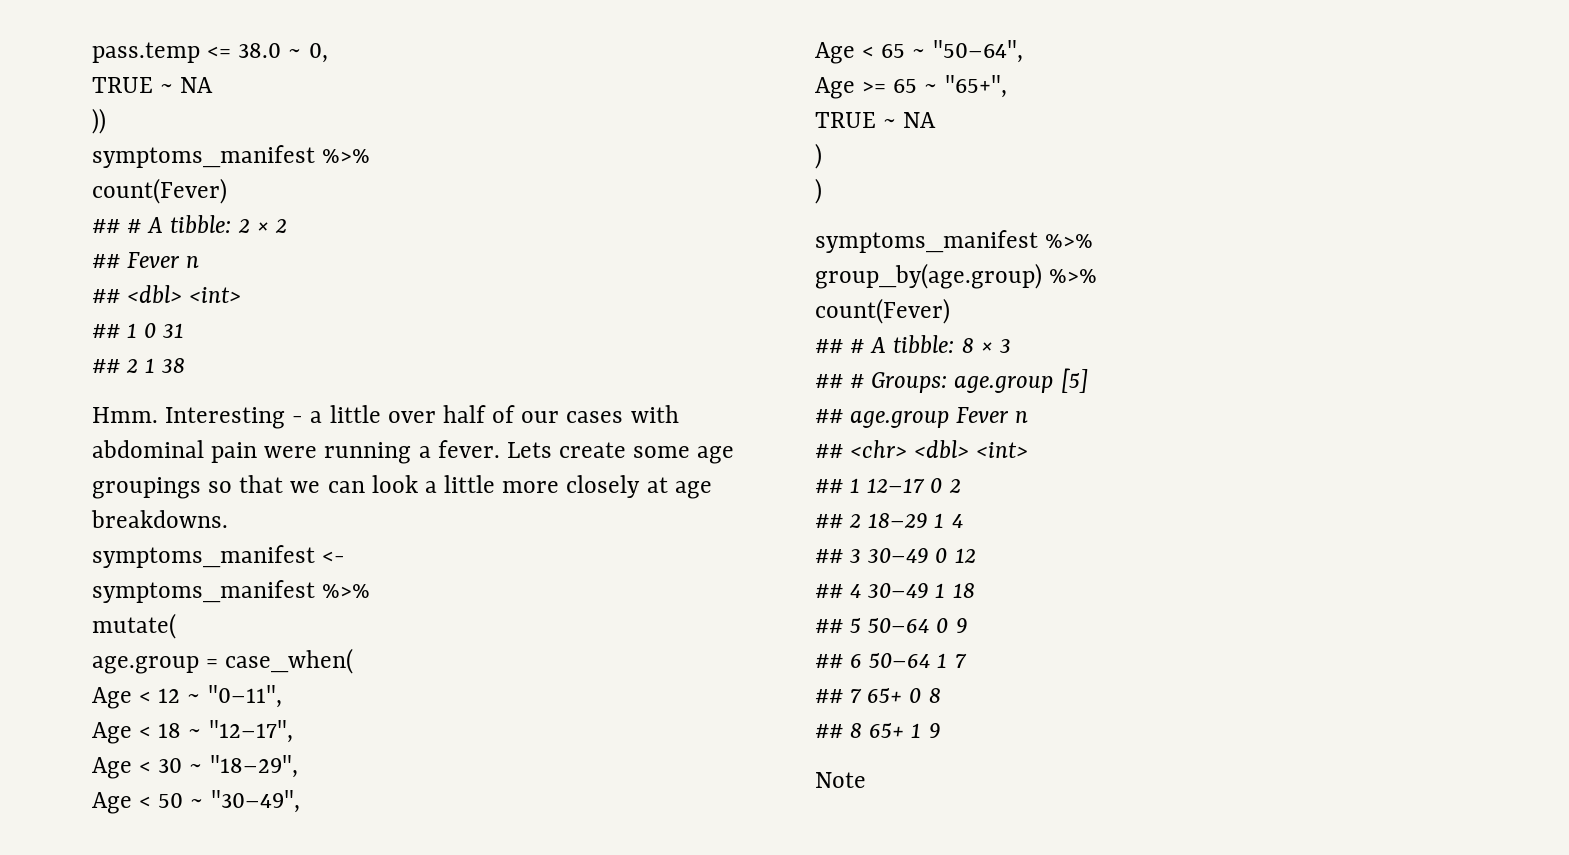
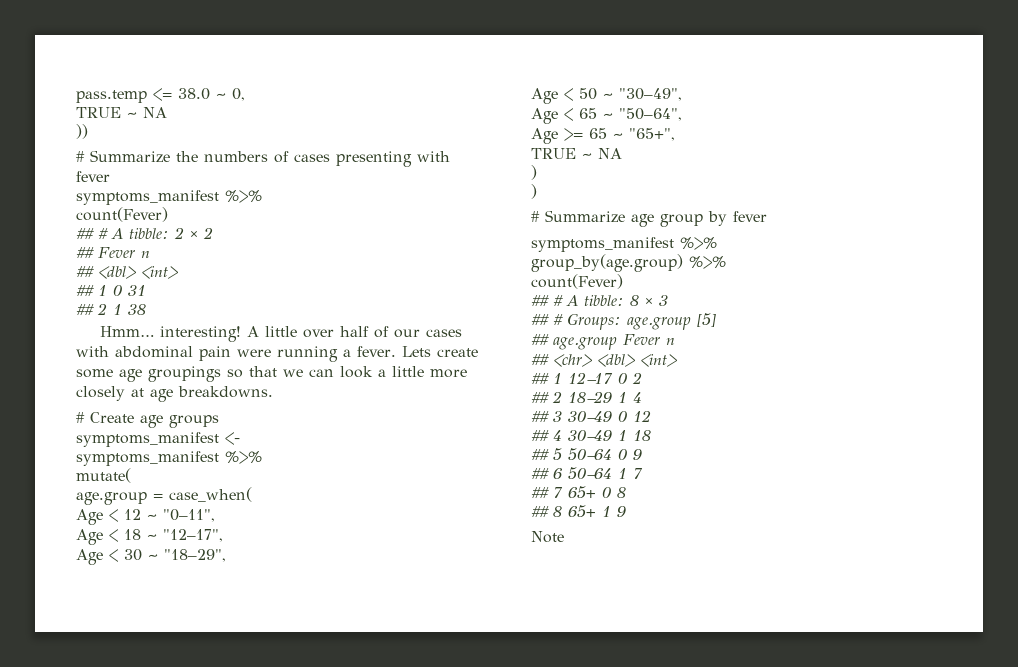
(106, 121) none -> [76,150,450,167] [76,171,110,182] // # Summarize the numbers of cases presenting with fever
[92,407,323,429] Hmm. Interesting - a -> [100,326,260,342] Hmm… interesting! A
(228, 519) none -> [76,412,219,428] // # Create age groups
(822, 191) none -> [531,210,767,227] // # Summarize age group by fever

